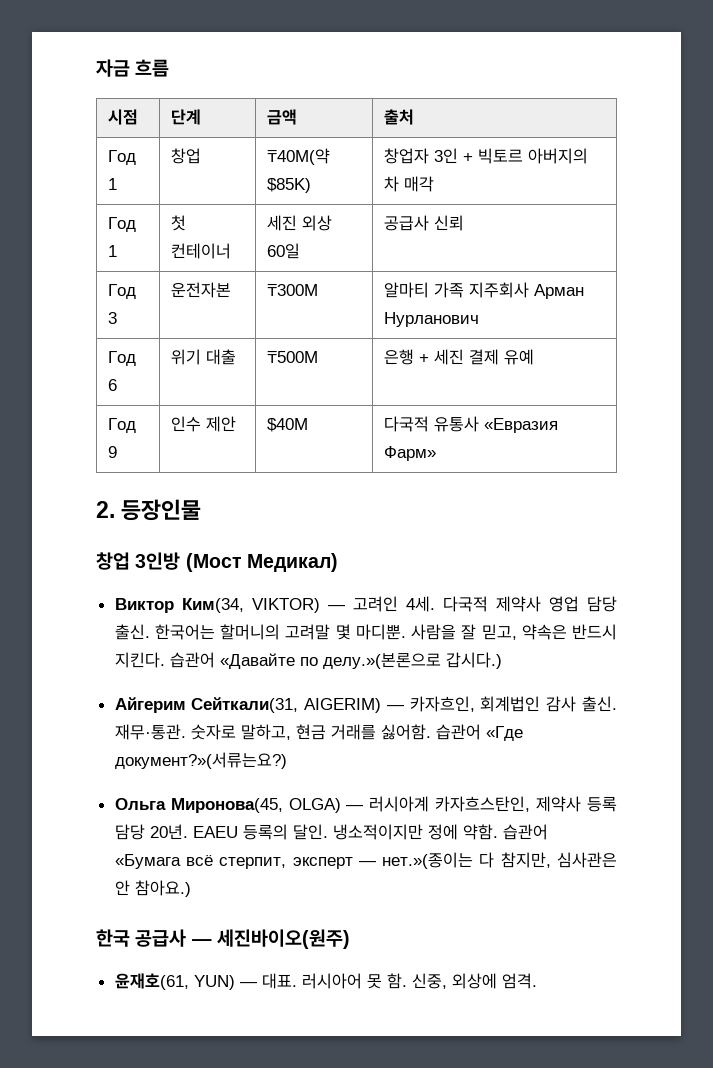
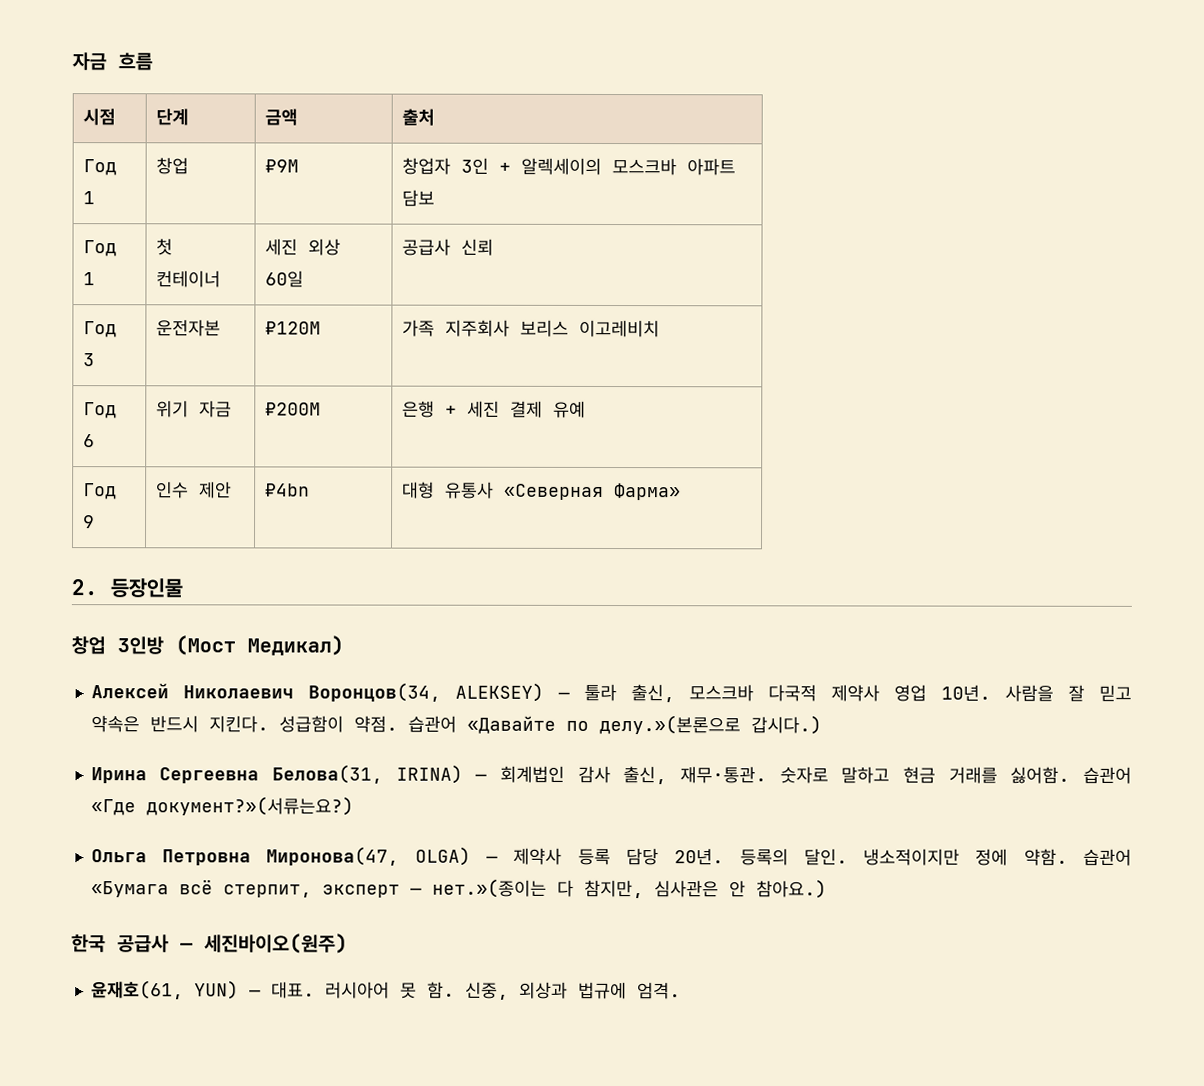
[266,148,330,165] [266,178,311,193] ₸40M(약 $85K) -> [264,159,299,173] ₽9M
[477,148,588,164] [383,176,434,192] 빅토르 아버지의 차 매각 -> [520,157,736,176] [401,189,435,207] 알렉세이의 모스크바 아파트 담보
[266,284,318,296] [383,282,584,299] [383,312,479,327] ₸300M | 알마티 가족 지주회사 Арман Нурланович -> [264,321,321,335] [401,319,660,338] ₽120M | 가족 지주회사 보리스 이고레비치
[205,349,236,365] [266,351,318,363] 대출 | ₸500M -> [198,400,232,418] [264,402,321,416] 자금 | ₽200M
[266,418,308,432] [383,416,558,433] [383,446,436,461] $40M | 다국적 유통사 «Евразия Фарм» -> [264,483,310,497] [401,481,681,501] ₽4bn | 대형 유통사 «Северная Фарма»
[114,596,618,613] [114,624,406,640] Виктор Ким(34, VIKTOR) — 고려인 4세. 다국적 제약사 영업 담당 출신. 한국어는 할머니의 고려말 몇 마디뿐. -> [90,682,991,703] Алексей Николаевич Воронцов(34, ALEKSEY) — 툴라 출신, 모스크바 다국적 제약사 영업 10년.
[481,624,517,640] 믿고, -> [1099,684,1133,702] 믿고
(165, 660) none -> [278,715,398,733] 성급함이 약점.
[114,696,475,713] Айгерим Сейткали(31, AIGERIM) — 카자흐인, -> [90,764,488,784] Ирина Сергеевна Белова(31, IRINA) —
[582,696,617,712] 출신. -> [623,766,668,785] 출신,
[240,724,291,740] 말하고, -> [841,766,891,784] 말하고
[170,796,531,813] Миронова(45, OLGA) — 러시아계 카자흐스탄인, -> [162,846,498,866] Петровна Миронова(47, OLGA) —
[192,826,238,838] EAEU -> (725, 857) none
[451,973,497,989] 외상에 -> [518,981,627,1000] 외상과 법규에

